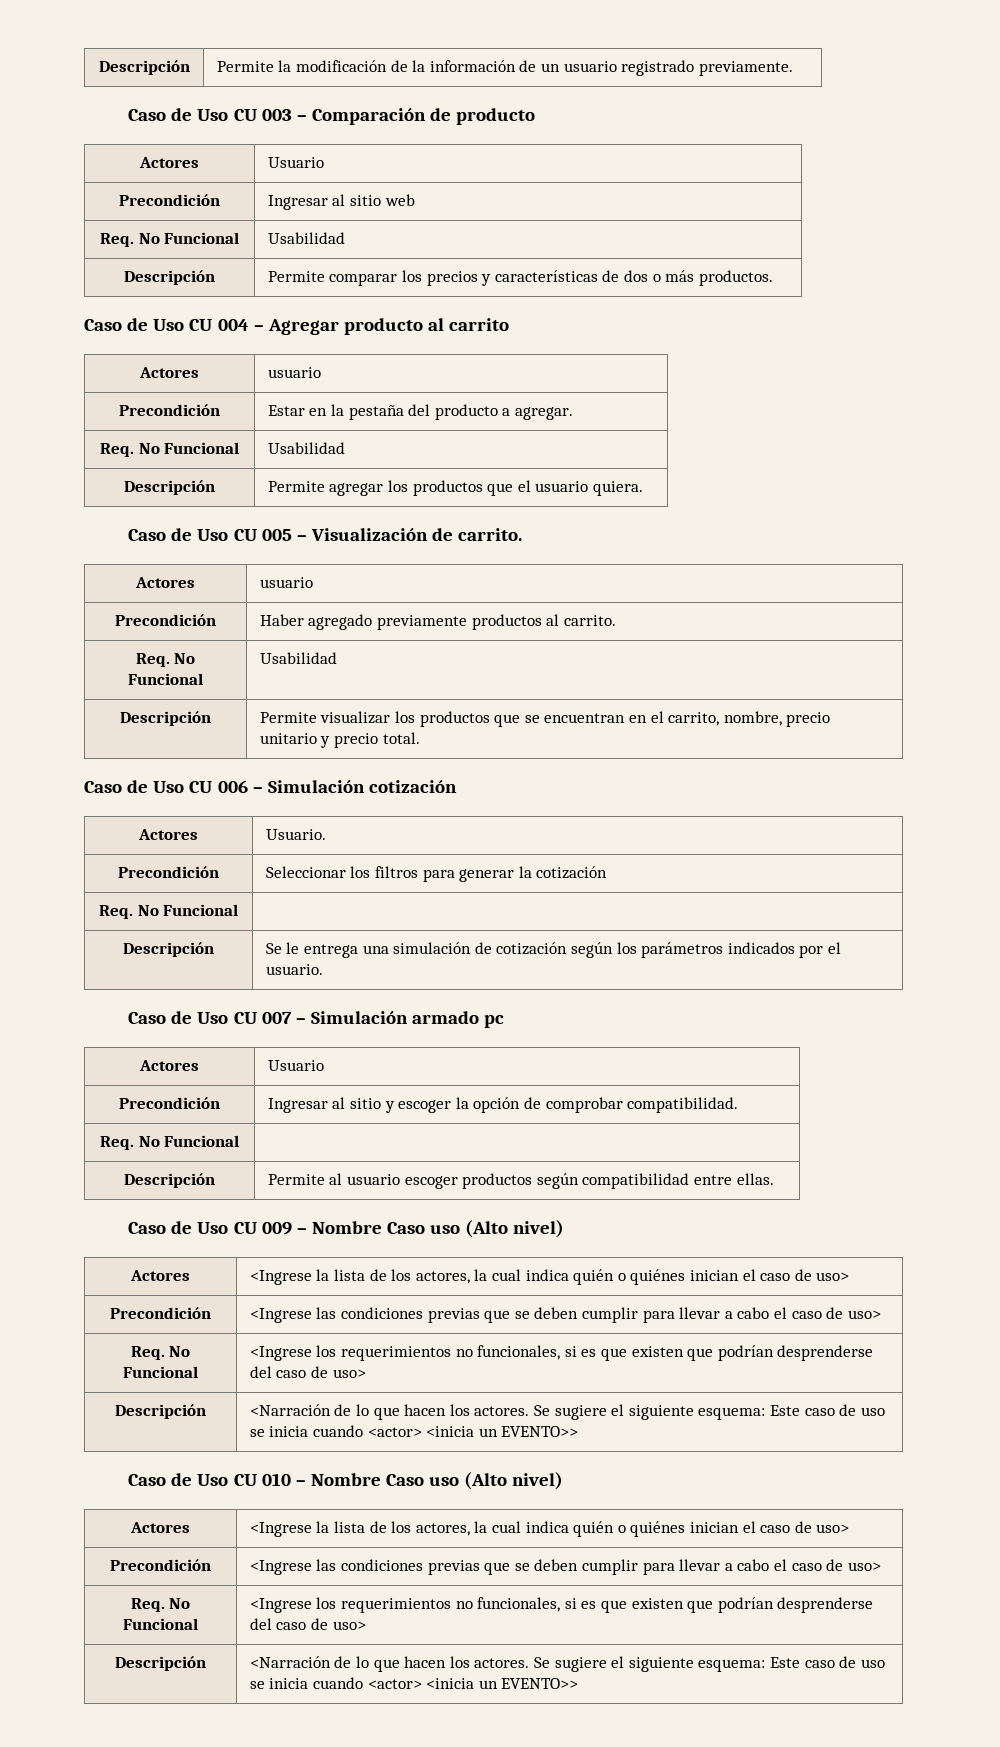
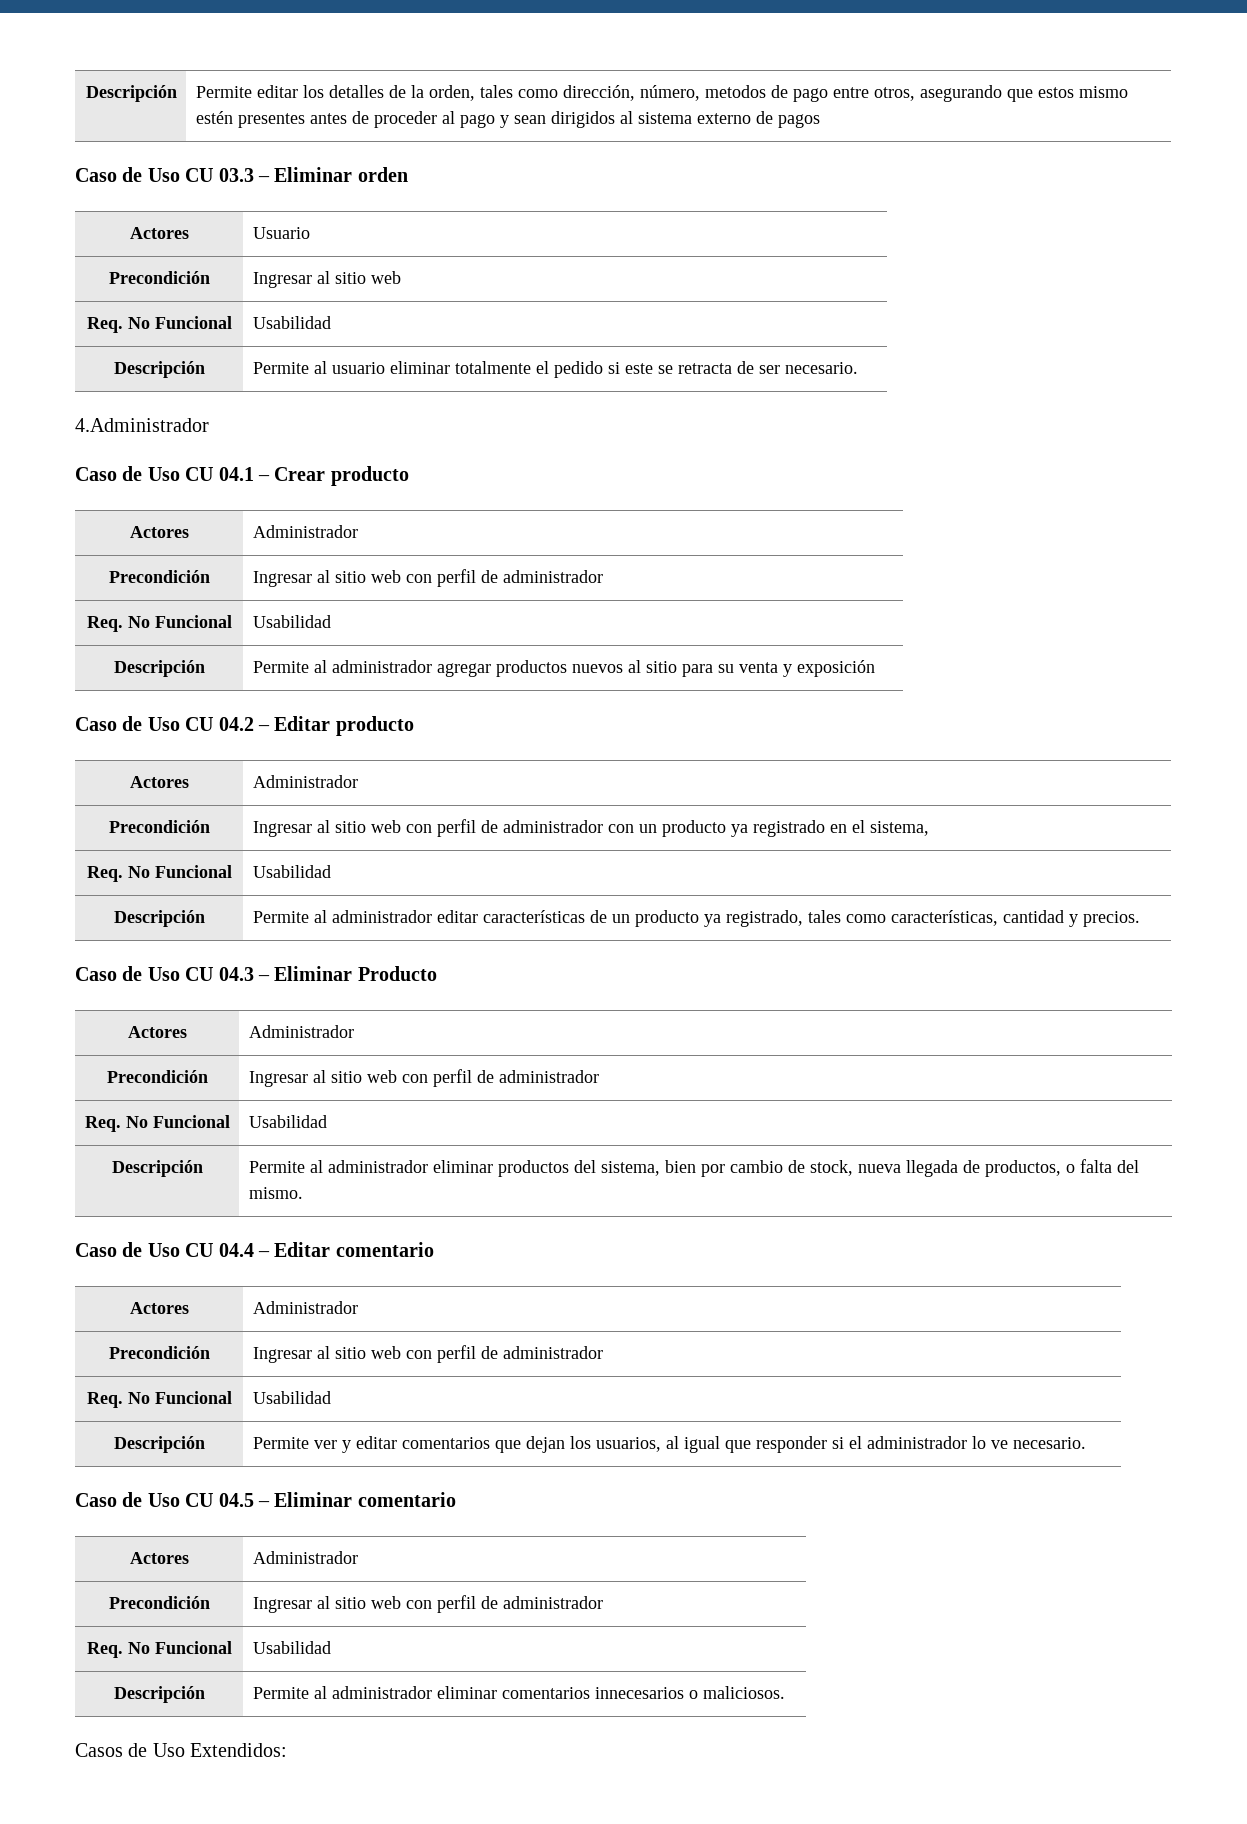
[98,60,190,75] [216,60,793,76] [128,108,536,125] Descripción | Permite la modificación de la información de un usuario registrado previamente. // Caso de Uso CU 003 – Comparación de producto -> [85,85,177,102] [195,85,1128,102] [195,111,820,128] [75,167,408,182] Descripción | Permite editar los detalles de la orden, tales como dirección, número, metodos de pago entre otros, asegurando que estos mismo estén presentes antes de proceder al pago y sean dirigidos al sistema externo de pagos // Caso de Uso CU 03.3 – Eliminar orden
[329,270,773,286] [84,318,510,335] [139,367,199,378] [267,367,321,378] [119,404,220,416] [267,404,573,420] [99,442,240,457] [267,442,345,454] [124,480,215,495] [267,480,643,496] [128,528,523,541] [135,577,195,588] [259,577,313,588] [115,614,216,626] [259,614,616,630] [135,653,196,667] [128,673,203,685] [259,652,337,664] [120,711,211,726] [259,711,831,727] [259,732,420,748] [84,780,457,793] [138,829,198,840] [265,829,326,840] [118,866,219,878] [265,866,608,882] [98,904,239,919] [123,942,214,957] [265,942,841,958] [265,964,323,975] [128,1011,505,1028] [139,1060,199,1071] [267,1060,324,1071] [119,1097,220,1109] [267,1097,739,1113] [99,1135,240,1150] [124,1173,215,1188] [267,1173,774,1189] [128,1220,565,1238] [130,1270,190,1281] [249,1269,850,1285] [110,1307,211,1319] [249,1307,881,1323] [130,1346,191,1360] [123,1366,198,1378] [249,1345,874,1361] [249,1366,366,1378] [115,1404,206,1419] [249,1404,885,1420] [249,1425,579,1437] [128,1472,564,1490] [130,1522,190,1533] [249,1521,850,1537] [110,1559,211,1571] [249,1559,881,1575] [130,1598,191,1612] [123,1618,198,1630] [249,1597,874,1613] [249,1618,366,1630] [115,1656,206,1671] [249,1656,885,1672] [249,1677,579,1689] comparar los precios y características de dos o más productos. // Caso de Uso CU 004 – Agregar producto al carrito // Actores | usuario // Precondición | Estar en la pestaña del producto a agregar. // Req. No Funcional | Usabilidad // Descripción | Permite agregar los productos que el usuario quiera. // Caso de Uso CU 005 – Visualización de carrito. // Actores | usuario // Precondición | Haber agregado previamente productos al carrito. // Req. No Funcional | Usabilidad // Descripción | Permite visualizar los productos que se encuentran en el carrito, nombre, precio unitario y precio total. // Caso de Uso CU 006 – Simulación cotización // Actores | Usuario. // Precondición | Seleccionar los filtros para generar la cotización // Req. No Funcional | // Descripción | Se le entrega una simulación de cotización según los parámetros indicados por el usuario. // Caso de Uso CU 007 – Simulación armado pc // Actores | Usuario // Precondición | Ingresar al sitio y escoger la opción de comprobar compatibilidad. // Req. No Funcional | // Descripción | Permite al usuario escoger productos según compatibilidad entre ellas. // Caso de Uso CU 009 – Nombre Caso uso (Alto nivel) // Actores | <Ingrese la lista de los actores, la cual indica quién o quiénes inician el caso de uso> // Precondición | <Ingrese las condiciones previas que se deben cumplir para llevar a cabo el caso de uso> // Req. No Funcional | <Ingrese los requerimientos no funcionales, si es que existen que podrían desprenderse del caso de uso> // Descripción | <Narración de lo que hacen los actores. Se sugiere el siguiente esquema: Este caso de uso se inicia cuando <actor> <inicia un EVENTO>> // Caso de Uso CU 010 – Nombre Caso uso (Alto nivel) // Actores | <Ingrese la lista de los actores, la cual indica quién o quiénes inician el caso de uso> // Precondición | <Ingrese las condiciones previas que se deben cumplir para llevar a cabo el caso de uso> // Req. No Funcional | <Ingrese los requerimientos no funcionales, si es que existen que podrían desprenderse del caso de uso> // Descripción | <Narración de lo que hacen los actores. Se sugiere el siguiente esquema: Este caso de uso se inicia cuando <actor> <inicia un EVENTO>> -> [313,361,858,378] [75,418,209,432] [75,466,409,486] [130,526,189,538] [252,525,358,538] [109,570,210,583] [252,569,603,587] [87,615,232,632] [252,615,331,628] [114,660,205,677] [252,660,875,677] [75,716,414,736] [130,776,189,788] [252,775,358,788] [109,820,210,833] [252,819,929,837] [87,865,232,882] [252,865,331,878] [114,910,205,927] [252,910,1140,927] [75,966,437,981] [128,1026,187,1038] [248,1025,354,1038] [107,1070,208,1083] [248,1069,599,1087] [85,1115,230,1132] [248,1115,327,1128] [112,1160,203,1177] [248,1159,1139,1177] [248,1187,303,1199] [75,1242,434,1257] [130,1302,189,1314] [252,1301,358,1314] [109,1346,210,1359] [252,1345,603,1363] [87,1391,232,1408] [252,1391,331,1404] [114,1436,205,1453] [252,1436,1086,1453] [75,1492,456,1507] [130,1552,189,1564] [252,1551,358,1564] [109,1596,210,1609] [252,1595,603,1613] [87,1641,232,1658] [252,1641,331,1654] [114,1686,205,1703] [252,1686,785,1699] [75,1743,288,1757] al usuario eliminar totalmente el pedido si este se retracta de ser necesario. // 4.Administrador // Caso de Uso CU 04.1 – Crear producto // Actores | Administrador // Precondición | Ingresar al sitio web con perfil de administrador // Req. No Funcional | Usabilidad // Descripción | Permite al administrador agregar productos nuevos al sitio para su venta y exposición // Caso de Uso CU 04.2 – Editar producto // Actores | Administrador // Precondición | Ingresar al sitio web con perfil de administrador con un producto ya registrado en el sistema, // Req. No Funcional | Usabilidad // Descripción | Permite al administrador editar características de un producto ya registrado, tales como características, cantidad y precios. // Caso de Uso CU 04.3 – Eliminar Producto // Actores | Administrador // Precondición | Ingresar al sitio web con perfil de administrador // Req. No Funcional | Usabilidad // Descripción | Permite al administrador eliminar productos del sistema, bien por cambio de stock, nueva llegada de productos, o falta del mismo. // Caso de Uso CU 04.4 – Editar comentario // Actores | Administrador // Precondición | Ingresar al sitio web con perfil de administrador // Req. No Funcional | Usabilidad // Descripción | Permite ver y editar comentarios que dejan los usuarios, al igual que responder si el administrador lo ve necesario. // Caso de Uso CU 04.5 – Eliminar comentario // Actores | Administrador // Precondición | Ingresar al sitio web con perfil de administrador // Req. No Funcional | Usabilidad // Descripción | Permite al administrador eliminar comentarios innecesarios o maliciosos. // Casos de Uso Extendidos:

